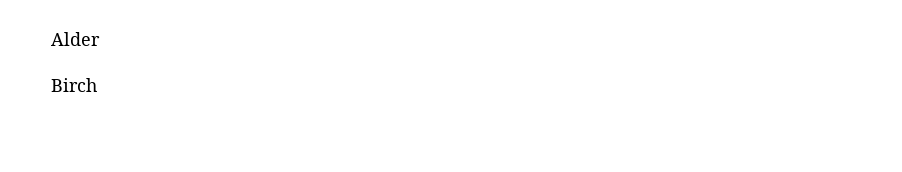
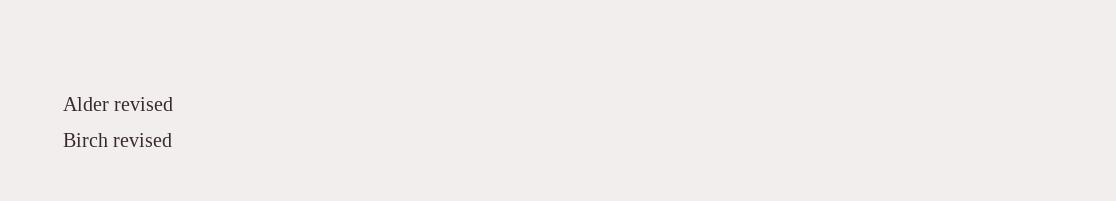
(100, 39) none -> [114,97,174,111] revised
(97, 85) none -> [113,133,173,147] revised

